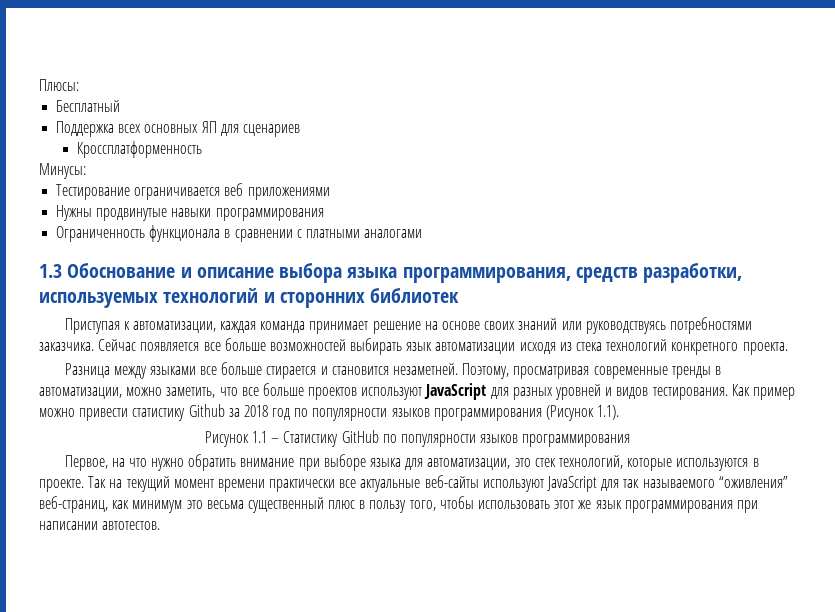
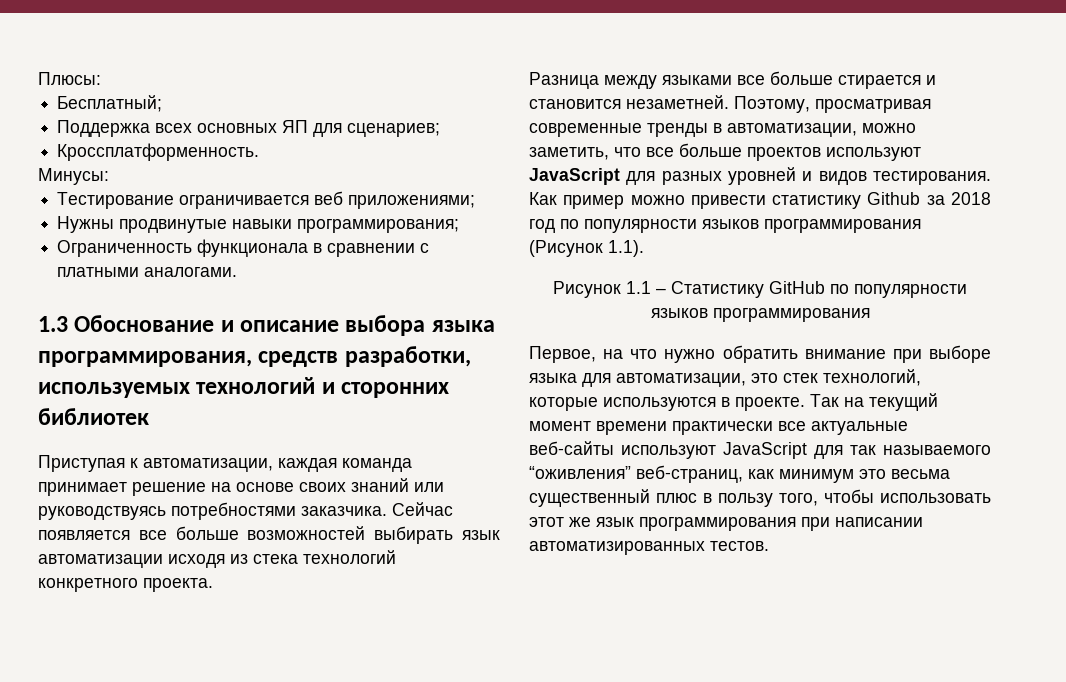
[56,100,121,112] Бесплатный -> [57,95,163,112] Бесплатный;
[242,124,300,137] [77,141,203,158] сценариев // Кроссплатформенность -> [347,123,441,137] [57,143,260,161] сценариев; // Кроссплатформенность.
[247,187,330,200] приложениями -> [348,195,476,209] приложениями;
[215,208,324,221] программирования -> [297,219,460,233] программирования;
[364,229,423,238] аналогами -> [144,267,238,277] аналогами.
[102,521,161,530] автотестов. -> [529,541,769,555] автоматизированных тестов.

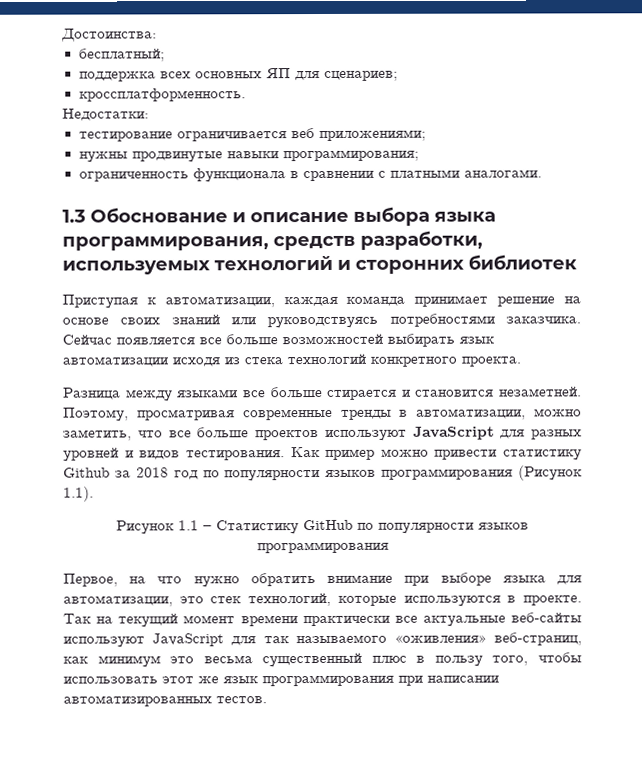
[38,72,101,85] [57,95,163,112] [57,120,151,137] Плюсы: // Бесплатный; // Поддержка -> [61,28,157,42] [78,48,165,62] [78,71,156,82] Достоинства: // бесплатный; // поддержка
[57,143,260,161] [38,168,109,185] [57,192,175,209] Кроссплатформенность. // Минусы: // Тестирование -> [78,88,246,102] [62,108,149,121] [78,131,173,142] кроссплатформенность. // Недостатки: // тестирование
[57,216,115,233] Нужны -> [78,151,128,163] нужны
[57,240,193,257] Ограниченность -> [78,171,189,182] ограниченность
[529,466,631,479] “оживления” -> [393,634,487,643] «оживления»

